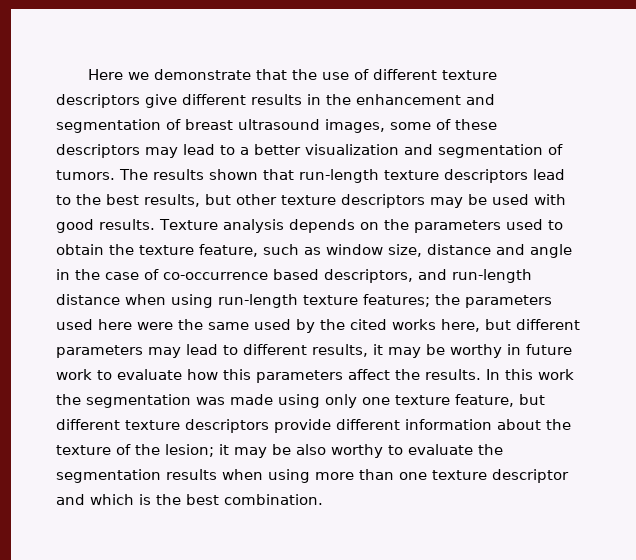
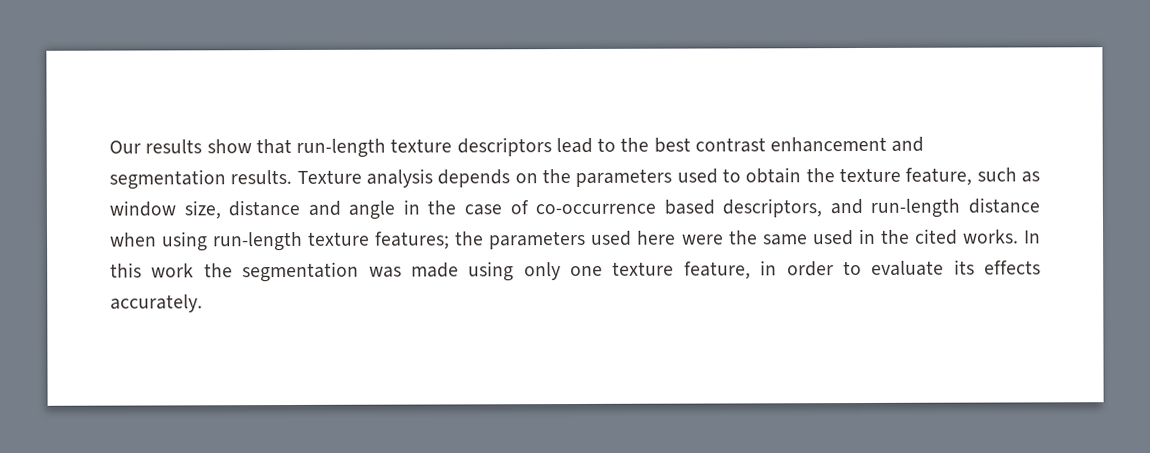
[88,69,498,80] [56,94,495,108] [56,119,497,133] [56,144,563,158] [56,169,258,180] Here we demonstrate that the use of different texture descriptors give different results in the enhancement and segmentation of breast ultrasound images, some of these descriptors may lead to a better visualization and segmentation of tumors. The results shown -> [109,139,252,154] Our results show
[144,194,566,208] [56,219,94,233] results, but other texture descriptors may be used with good -> [694,136,925,153] [109,169,226,190] contrast enhancement and segmentation
[296,319,315,333] by -> [858,228,876,245] in
[392,319,580,332] [56,344,572,358] [56,369,481,383] works here, but different parameters may lead to different results, it may be worthy in future work to evaluate how this parameters affect the results. -> [962,229,1019,244] works.
[519,394,545,405] [56,419,571,433] [56,444,503,458] [56,469,569,483] [56,494,323,505] but different texture descriptors provide different information about the texture of the lesion; it may be also worthy to evaluate the segmentation results when using more than one texture descriptor and which is the best combination. -> [760,259,1041,277] [110,294,203,313] in order to evaluate its effects accurately.

